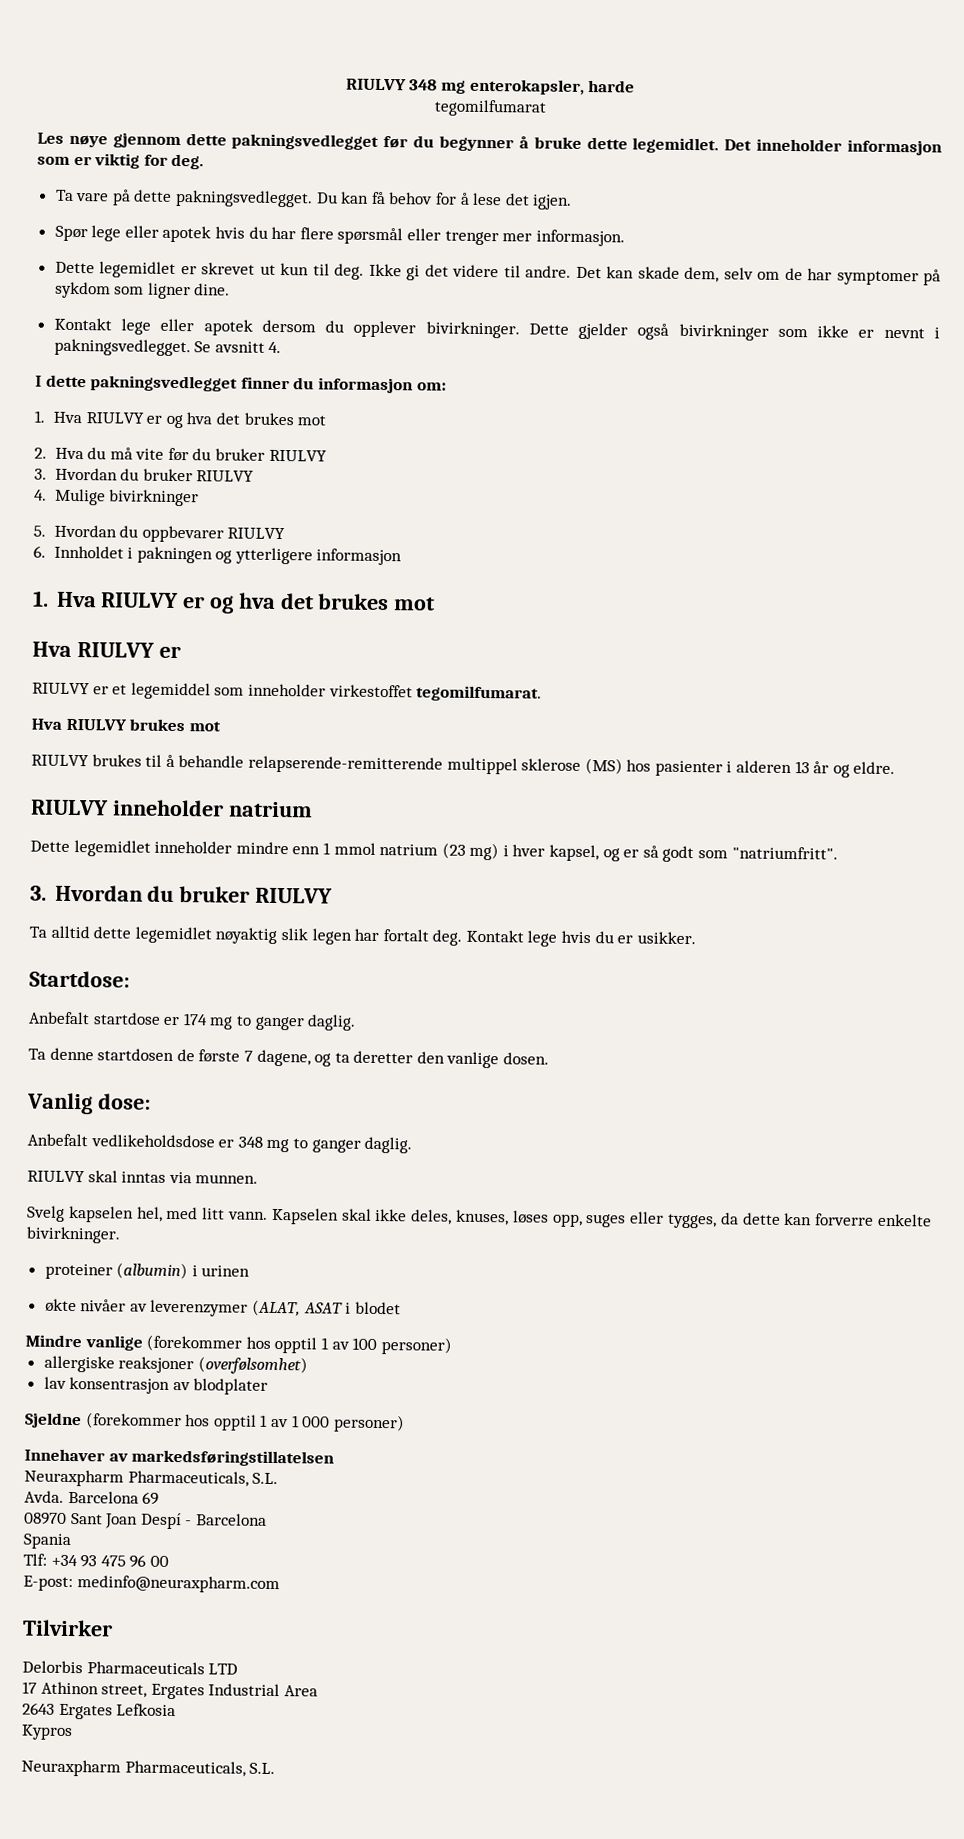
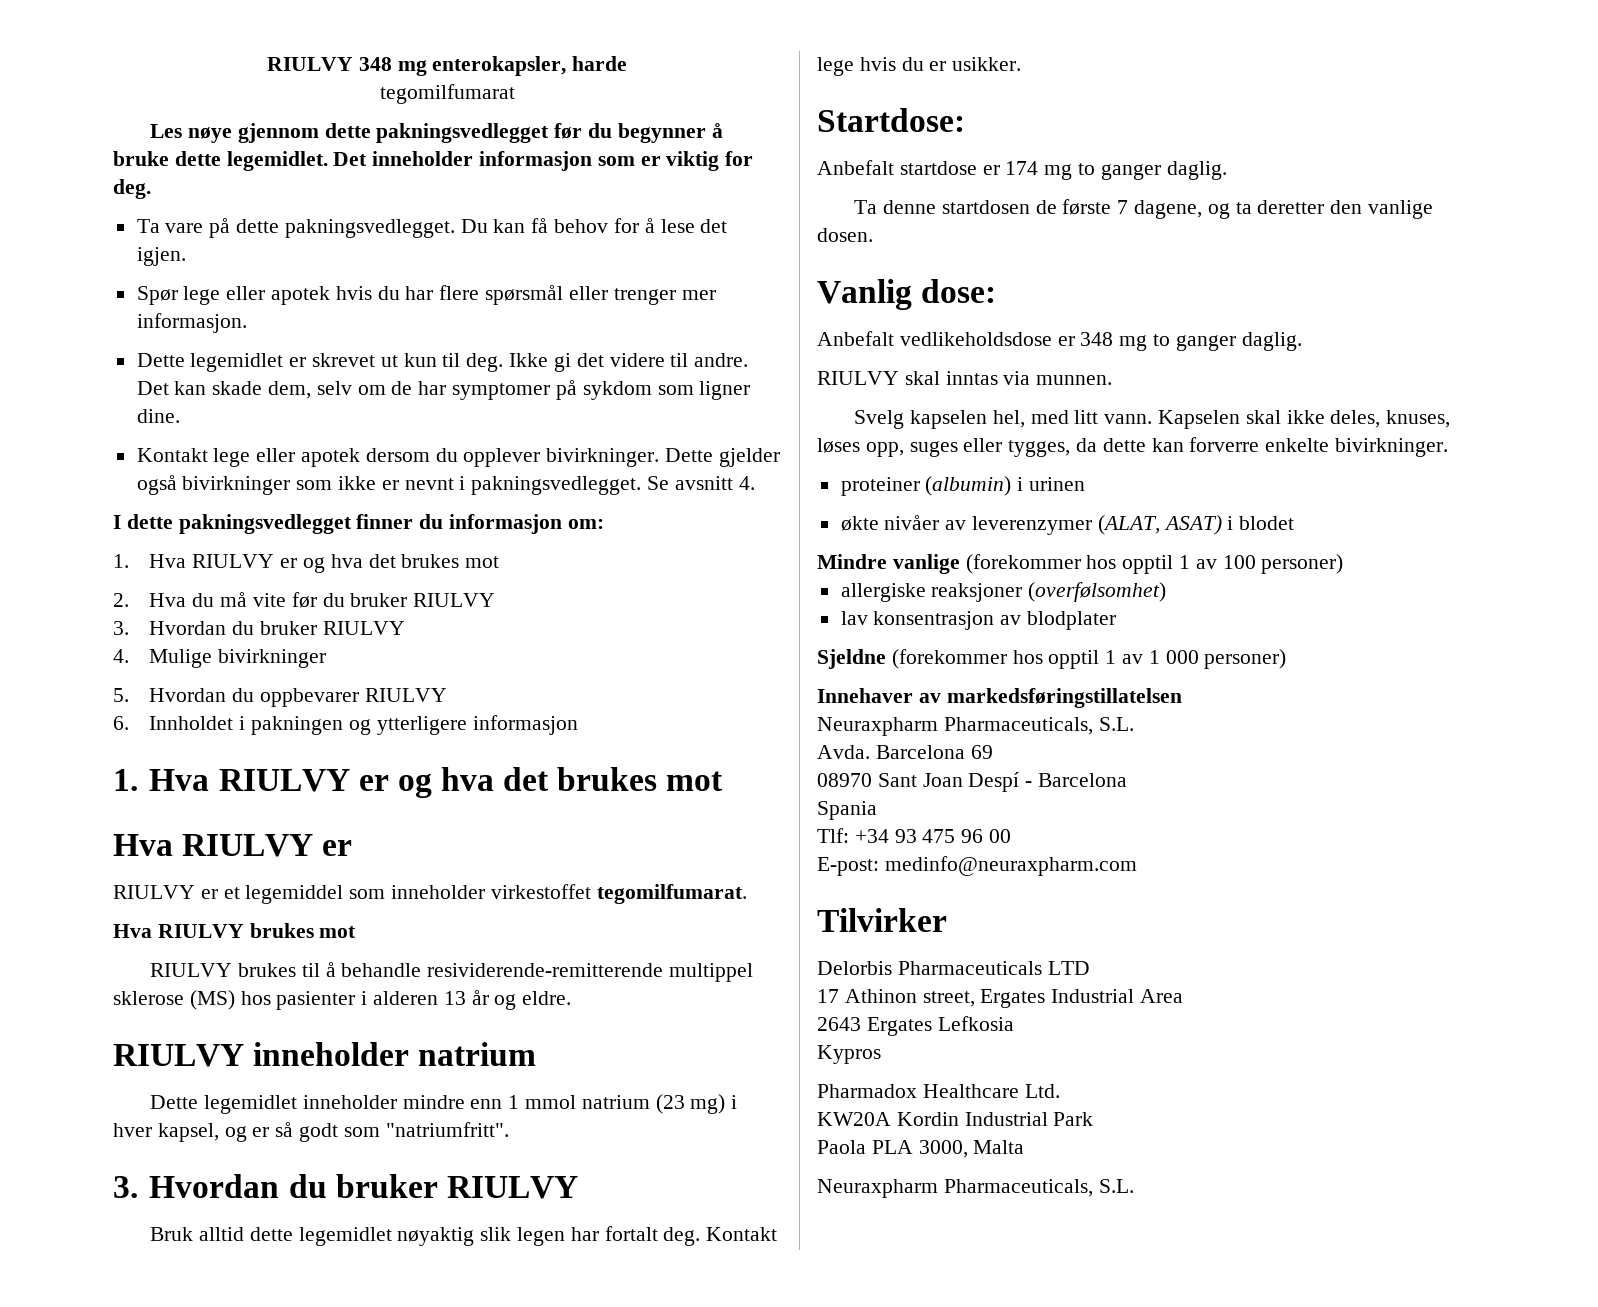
[247,755,443,774] relapserende-remitterende -> [427,963,664,977] resividerende-remitterende
[29,926,47,938] Ta -> [150,1227,194,1241] Bruk
[303,1302,343,1314] ASAT -> [1163,515,1222,535] ASAT)
(73, 1732) none -> [817,1084,1060,1098] [817,1112,1094,1126] [817,1140,1025,1158] // Pharmadox Healthcare Ltd. // KW20A Kordin Industrial Park // Paola PLA 3000, Malta

